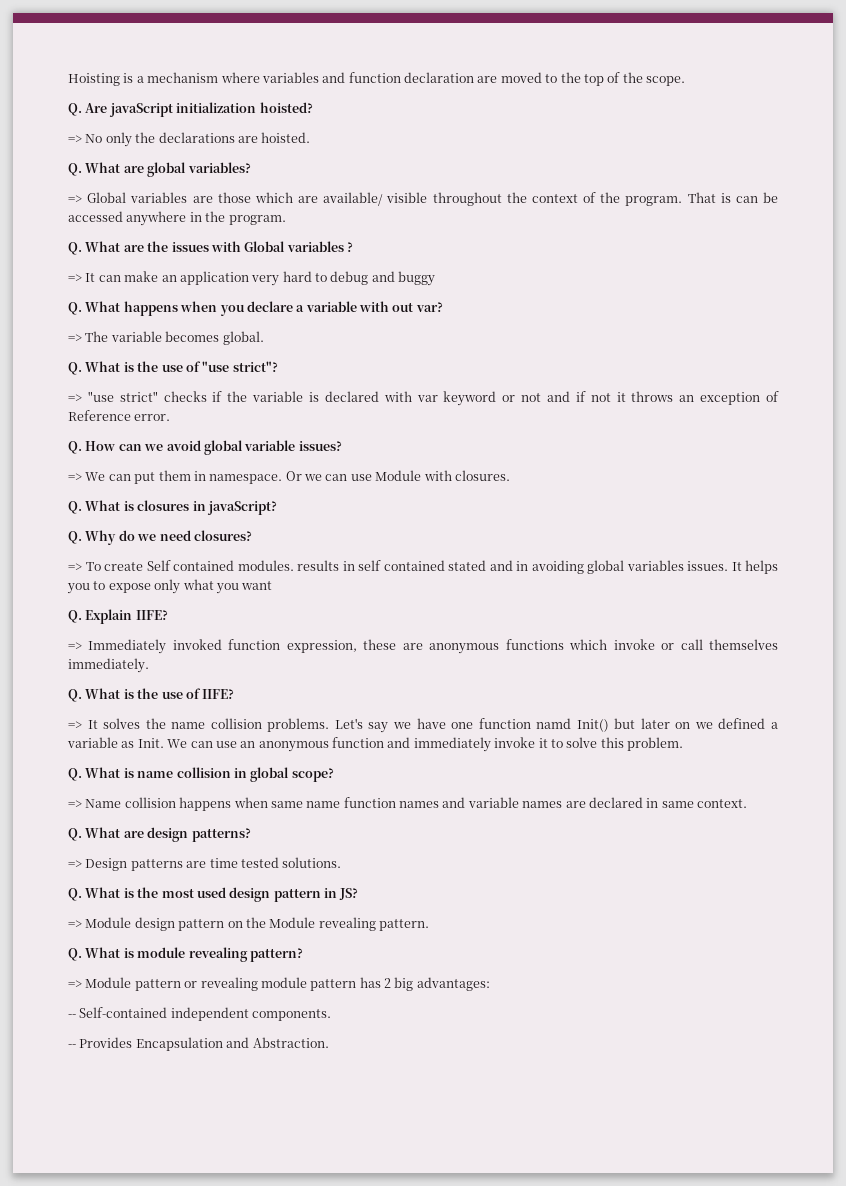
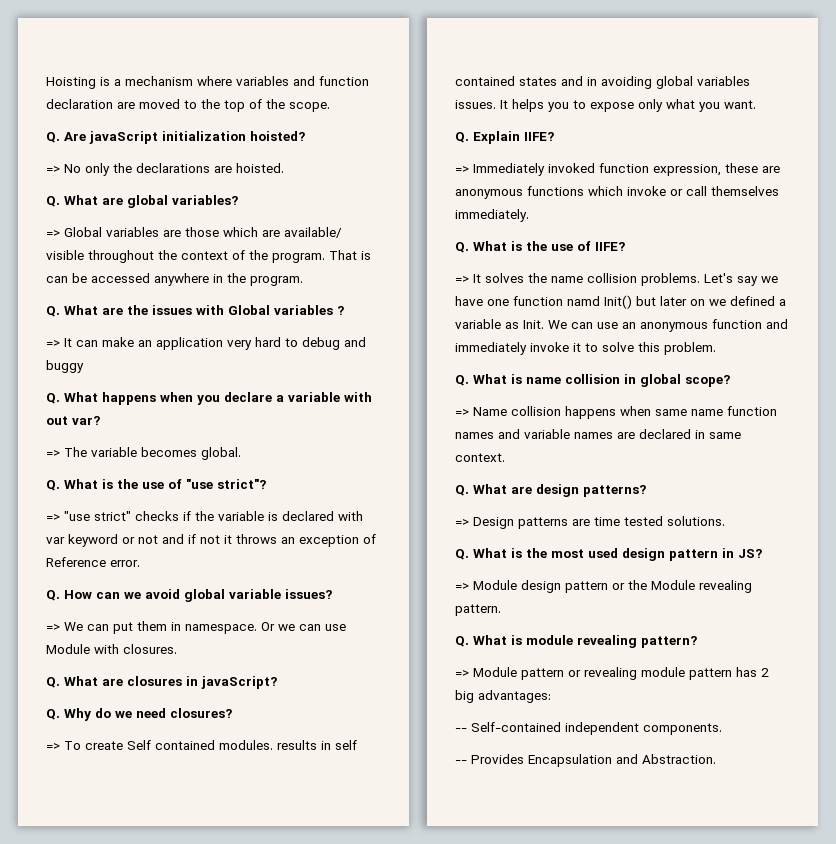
[123,501,134,511] is -> [102,678,123,686] are
[448,560,486,571] stated -> [519,77,557,86] states
[241,581,273,590] want -> [724,100,756,109] want.
[227,921,243,928] on -> [612,583,625,590] or

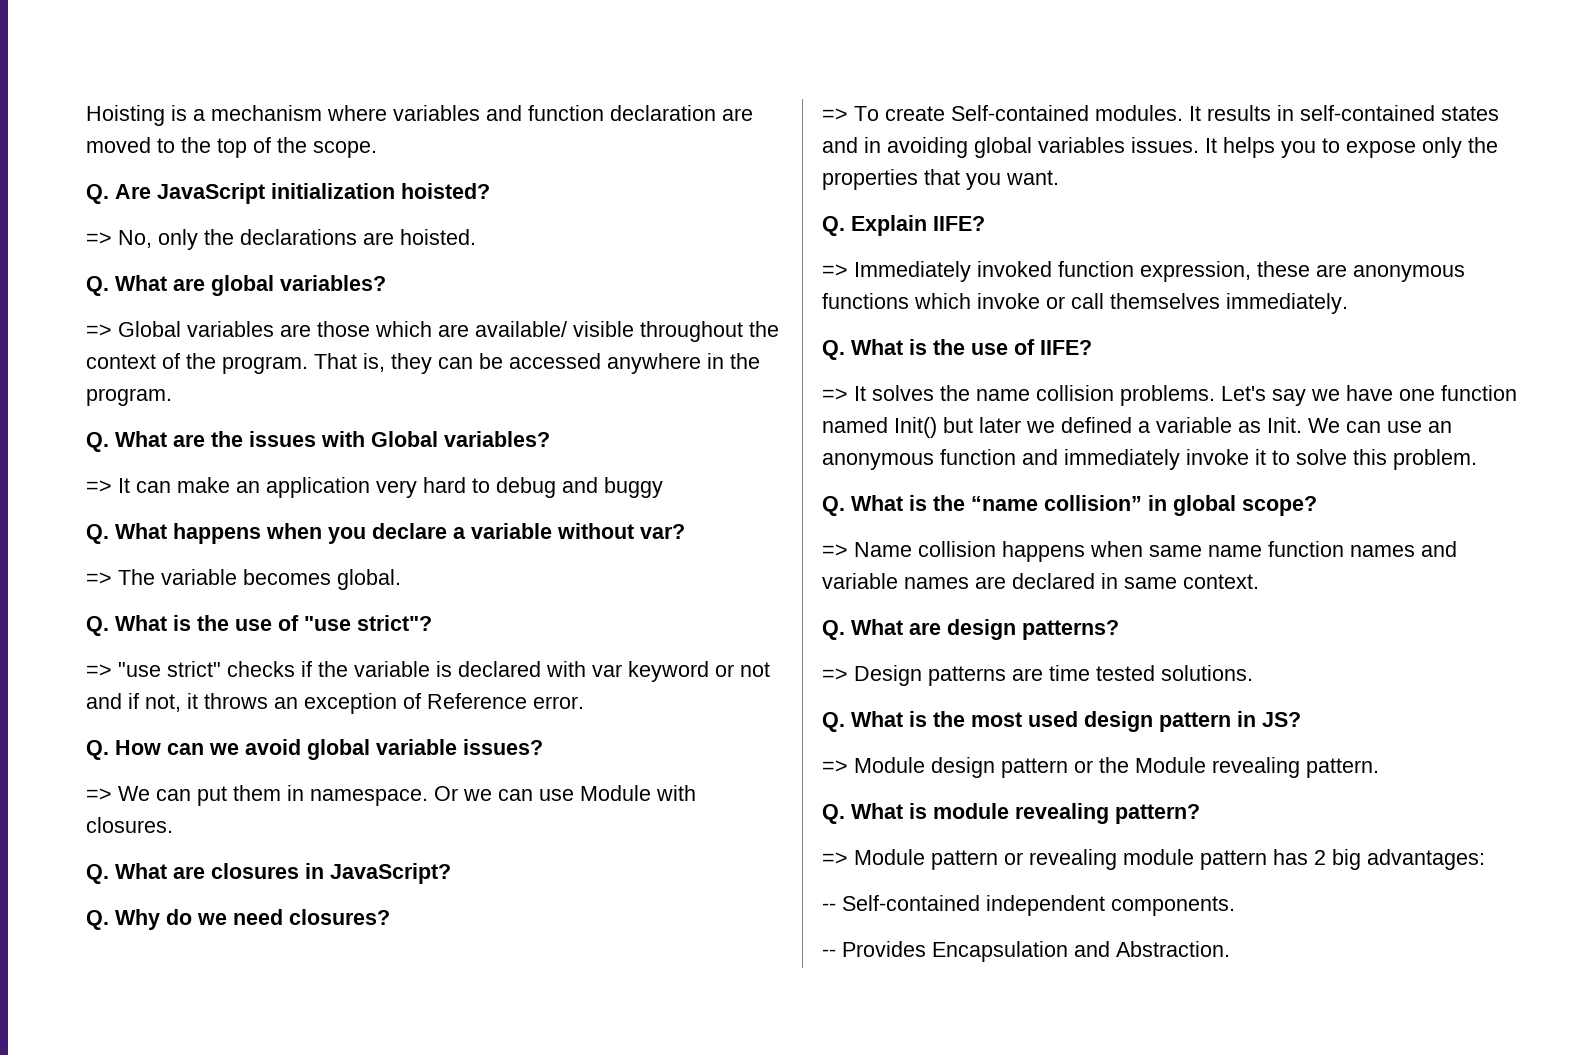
[89,131,158,144] javaScript -> [157,183,265,204] JavaScript
[64,164,81,173] No -> [118,230,152,248] No,
[361,251,371,260] is -> [363,353,432,374] is, they
[274,305,344,315] variables ? -> [444,431,550,447] variables?
[344,392,372,402] [46,416,68,425] with out -> [557,523,634,539] without
[200,535,220,544] not -> [145,694,181,712] not,
[201,676,277,689] javaScript? -> [330,863,451,884] JavaScript?
[127,740,357,750] [455,76,515,86] Self contained modules. results in self contained -> [951,105,1435,121] Self-contained modules. It results in self-contained
[666,99,695,109] what -> [1468,137,1498,153] [822,169,960,190] the properties that
[567,296,600,306] namd -> [822,417,888,433] named
[690,299,705,306] on -> (1021, 425) none
[526,374,620,384] name collision -> [933,495,1142,511] the “name collision”

